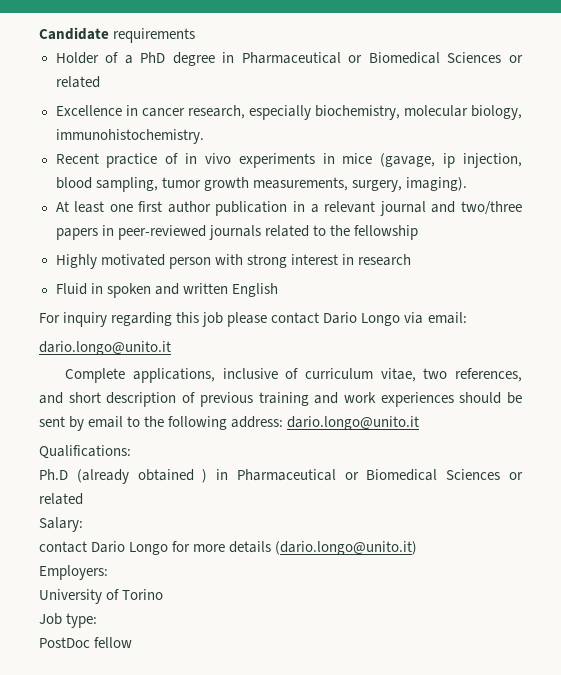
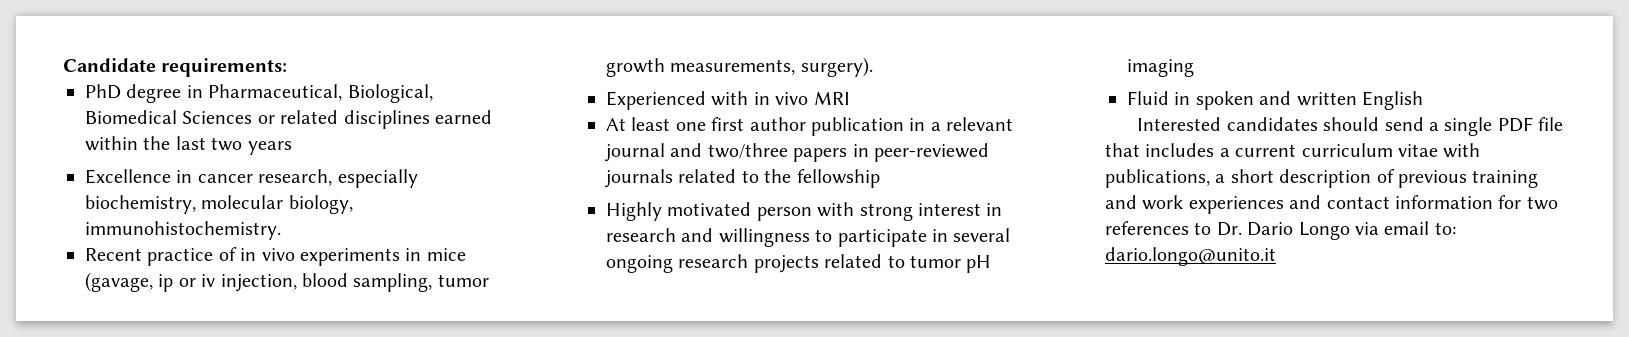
[113,28,196,43] [55,52,133,64] requirements // Holder of a -> [161,58,288,77] requirements: //
[241,52,523,64] [55,76,100,88] Pharmaceutical or Biomedical Sciences or related -> [208,84,433,103] [85,110,492,129] [85,136,292,155] Pharmaceutical, Biological, Biomedical Sciences or related disciplines earned within the last two years
(456, 160) none -> [178,274,216,287] or iv
[351,177,467,192] surgery, imaging). -> [800,57,873,77] [606,91,850,110] surgery). // Experienced with in vivo MRI
(411, 260) none -> [681,228,1011,247] [606,254,992,273] [1127,59,1194,77] and willingness to participate in several ongoing research projects related to tumor pH imaging
[39,312,467,327] [39,341,171,355] [65,368,522,383] [39,392,63,404] For inquiry regarding this job please contact Dario Longo via email: // dario.longo@unito.it // Complete applications, inclusive of curriculum vitae, two references, and -> [1137,117,1564,136] [1105,143,1481,158] [1105,169,1226,188] Interested candidates should send a single PDF file that includes a current curriculum vitae with publications, a
[459,392,522,404] [39,416,420,431] [39,445,131,459] [39,469,523,484] [39,493,83,505] [39,517,83,532] [39,541,418,555] [39,565,108,580] [39,589,164,604] [39,613,98,628] [39,637,133,648] should be sent by email to the following address: dario.longo@unito.it // Qualifications: // Ph.D (already obtained ) in Pharmaceutical or Biomedical Sciences or related // Salary: // contact Dario Longo for more details (dario.longo@unito.it) // Employers: // University of Torino // Job type: // PostDoc fellow -> [1289,195,1558,210] [1105,221,1456,240] [1105,247,1276,266] and contact information for two references to Dr. Dario Longo via email to: dario.longo@unito.it

